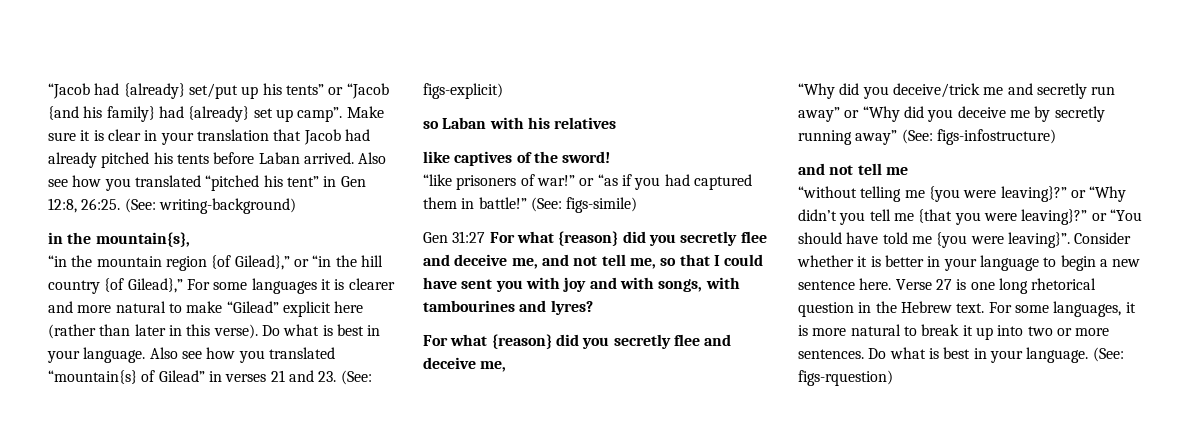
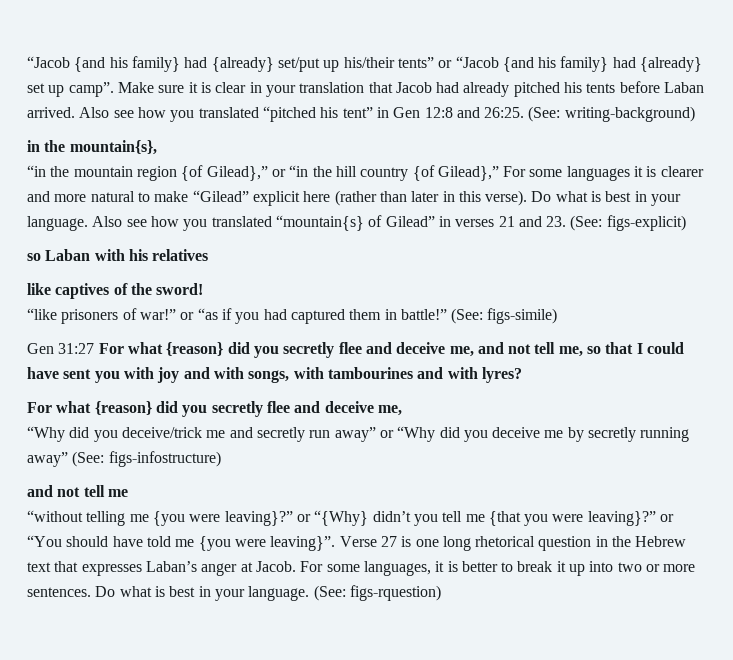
[48,83,90,99] “Jacob -> [27,56,180,72] “Jacob {and his family}
[262,83,282,95] his -> [343,57,395,68] his/their
[48,198,77,213] 12:8, -> [424,107,480,118] 12:8 and
(547, 306) none -> [447,367,478,379] with
[1089,186,1127,202] “Why -> [314,510,369,526] “{Why}
[1074,232,1132,244] [797,255,1141,271] [798,278,892,290] Consider whether it is better in your language to begin a new sentence here. -> (336, 543) none
[956,303,985,313] text. -> [27,561,296,576] text that expresses Laban’s anger at Jacob.
[812,324,901,336] more natural -> [461,561,498,572] better

